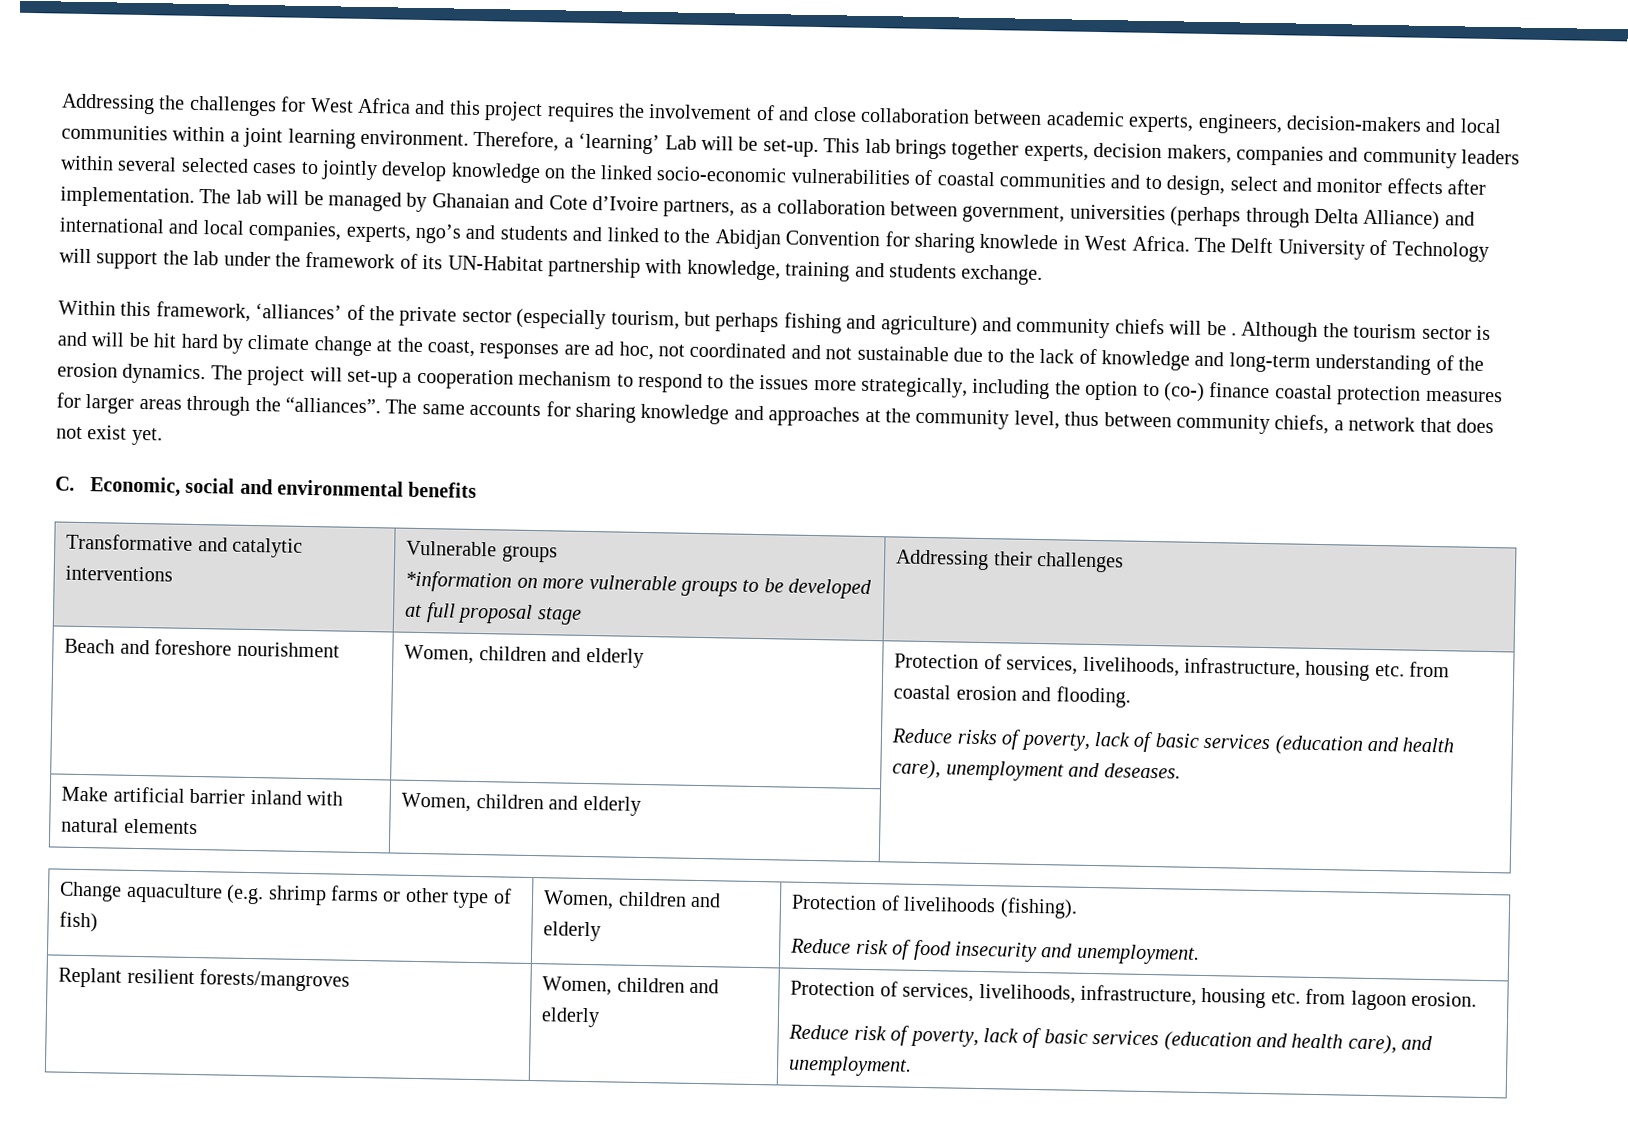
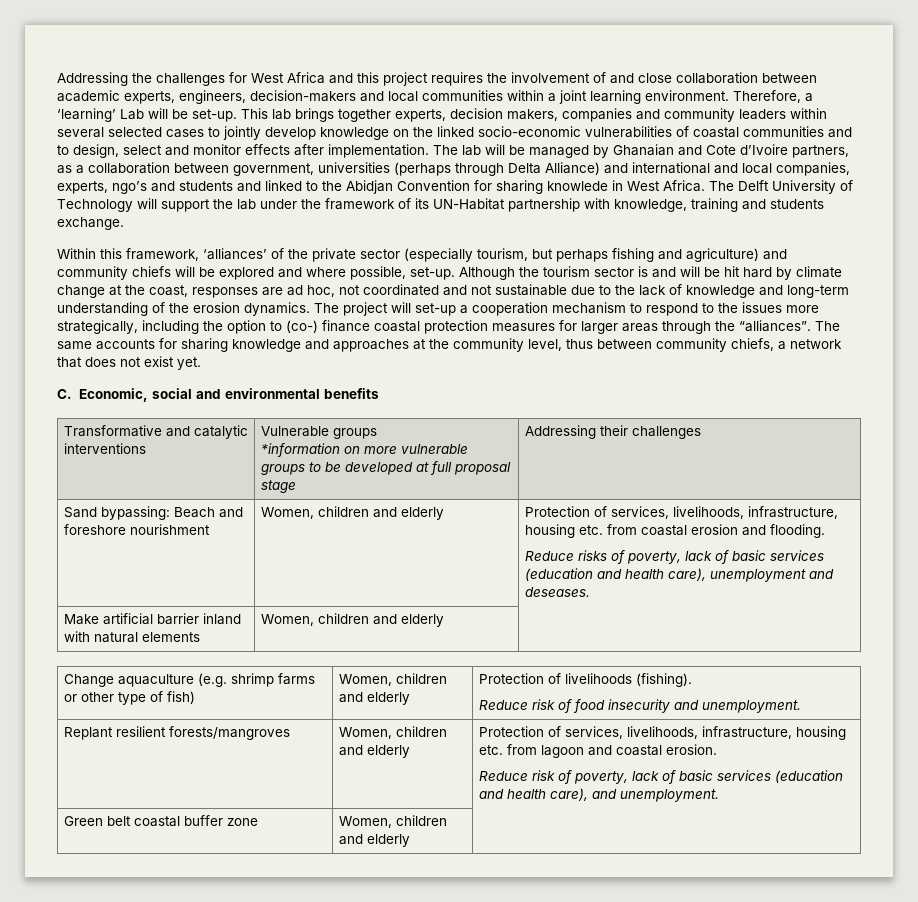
[1231,332,1237,336] . -> [219,266,455,280] explored and where possible, set-up.
(1125, 562) none -> [63,506,170,520] Sand bypassing:
(1407, 1000) none -> [587,745,662,756] and coastal
(913, 1066) none -> [63,815,258,827] [338,815,447,828] [338,834,410,847] // Green belt coastal buffer zone | Women, children and elderly |

